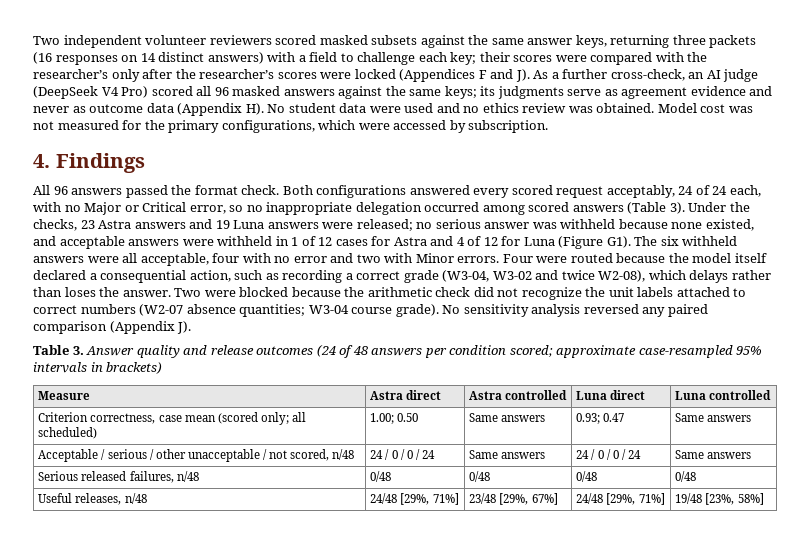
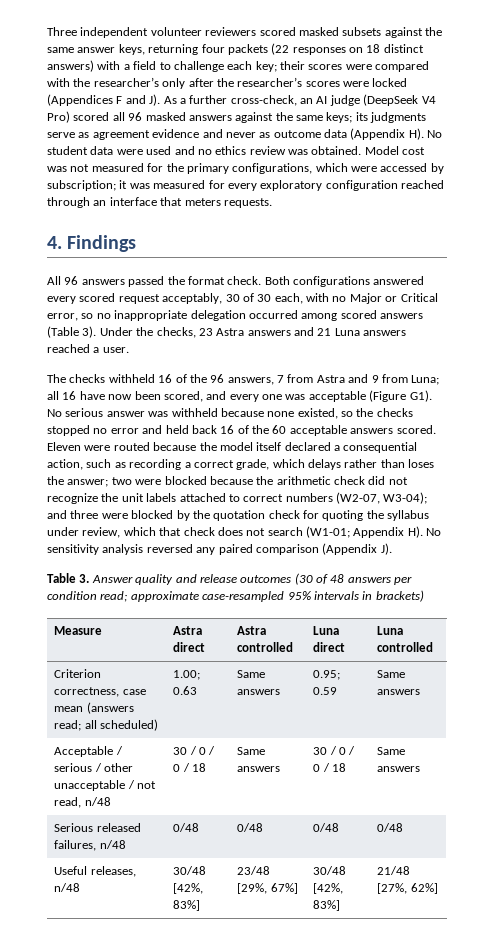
[33,36,60,45] Two -> [47,27,77,36] Three
[672,35,757,48] [33,52,52,64] three packets (16 -> [201,43,290,55] four packets (22
[140,53,156,62] 14 -> [366,44,381,53] 18
[468,120,549,133] subscription. -> [47,180,444,191] [47,197,272,208] subscription; it was measured for every exploratory configuration reached through an interface that meters requests.
[678,185,728,195] 24 of 24 -> [225,293,272,302] 30 of 30
[215,220,230,229] 19 -> [317,328,332,336] 21
[322,219,433,231] were released; no -> [47,344,129,353] [47,374,440,385] [47,390,432,402] [47,409,62,417] reached a user. // The checks withheld 16 of the 96 answers, 7 from Astra and 9 from Luna; all 16 have now been scored, and every one was acceptable (Figure G1). No
[33,236,738,249] [33,253,533,266] and acceptable answers were withheld in 1 of 12 cases for Astra and 4 of 12 for Luna (Figure G1). The six withheld answers were all acceptable, four with no error and two with Minor errors. Four -> [341,408,413,417] [47,425,436,436] [47,442,81,451] so the checks stopped no error and held back 16 of the 60 acceptable answers scored. Eleven
[403,270,646,283] grade (W3-04, W3-02 and twice W2-08), -> [236,459,270,470] grade,
[122,288,202,297] answer. Two -> [67,477,132,487] answer; two
[139,304,439,317] (W2-07 absence quantities; W3-04 course grade). -> [336,492,428,504] [47,510,430,521] [47,526,423,538] (W2-07, W3-04); and three were blocked by the quotation check for quoting the syllabus under review, which that check does not search (W1-01; Appendix H).
[316,345,336,357] (24 -> [294,573,313,585] (30
[509,345,553,357] scored; -> [100,591,128,602] read;
[217,412,289,425] (scored only; -> [86,702,134,714] [54,720,82,731] (answers read;
[397,413,419,422] [469,413,546,422] [576,413,625,424] 0.50 | Same answers | 0.93; 0.47 -> [173,686,198,695] [237,670,266,678] [237,689,281,695] [313,670,341,680] [313,687,338,695] 0.63 | Same answers | 0.95; 0.59
[290,449,355,461] [370,449,435,460] [469,450,546,459] [576,449,641,460] scored, n/48 | 24 / 0 / 0 / 24 | Same answers | 24 / 0 / 0 / 24 -> [54,797,111,808] [173,746,216,755] [173,763,207,772] [237,747,266,755] [237,766,281,772] [313,746,356,755] [313,763,347,772] read, n/48 | 30 / 0 / 0 / 18 | Same answers | 30 / 0 / 0 / 18
[370,493,459,505] 24/48 [29%, 71%] -> [173,866,207,875] [173,883,204,894] [173,900,201,911] 30/48 [42%, 83%]
[576,493,665,505] [675,493,764,505] 24/48 [29%, 71%] | 19/48 [23%, 58%] -> [313,866,347,875] [313,883,344,894] [313,900,341,911] [377,866,411,875] [377,883,438,894] 30/48 [42%, 83%] | 21/48 [27%, 62%]

